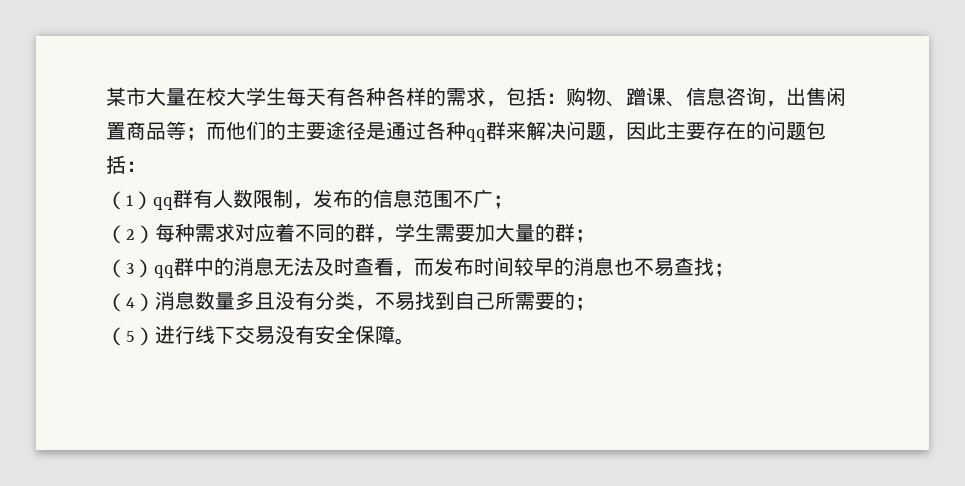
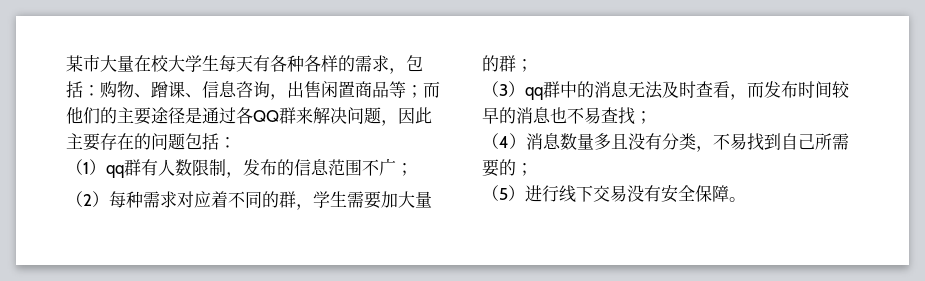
[446,121,486,142] 种qq -> [253,110,279,122] QQ

